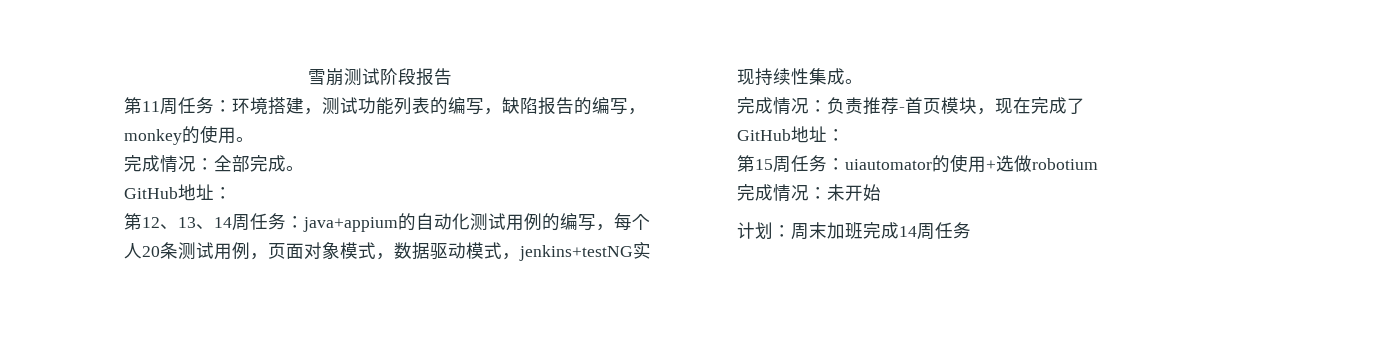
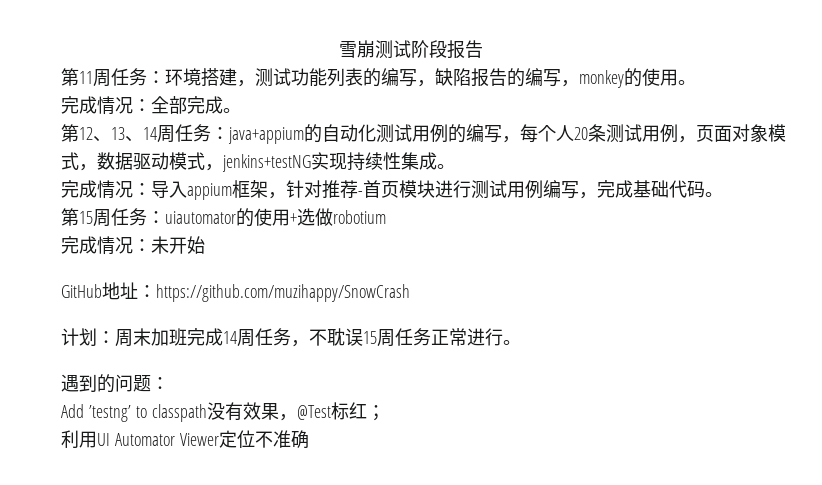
[124,184,233,201] // GitHub地址： -> (241, 110) none
[827,97,1086,115] [737,126,846,143] 负责推荐-首页模块，现在完成了 // GitHub地址： -> [150,180,723,200] 导入appium框架，针对推荐-首页模块进行测试用例编写，完成基础代码。
(882, 192) none -> [60,282,410,302] // GitHub地址：https://github.com/muzihappy/SnowCrash
(972, 230) none -> [290,328,521,347] [60,374,169,393] [60,402,385,422] [60,430,309,449] ，不耽误15周任务正常进行。 // 遇到的问题： // Add ’testng’ to classpath没有效果，@Test标红； // 利用UI Automator Viewer定位不准确

